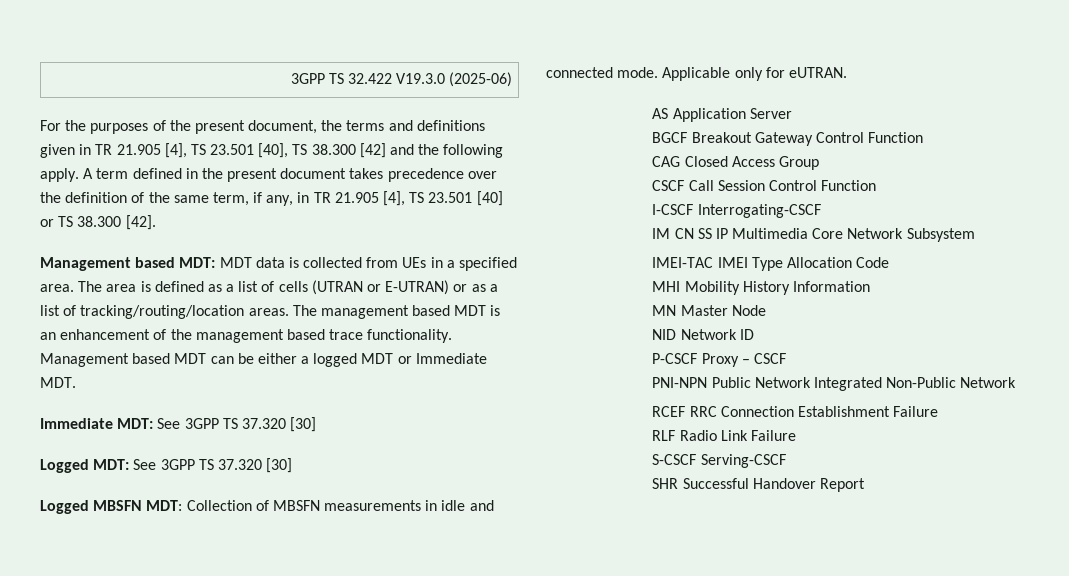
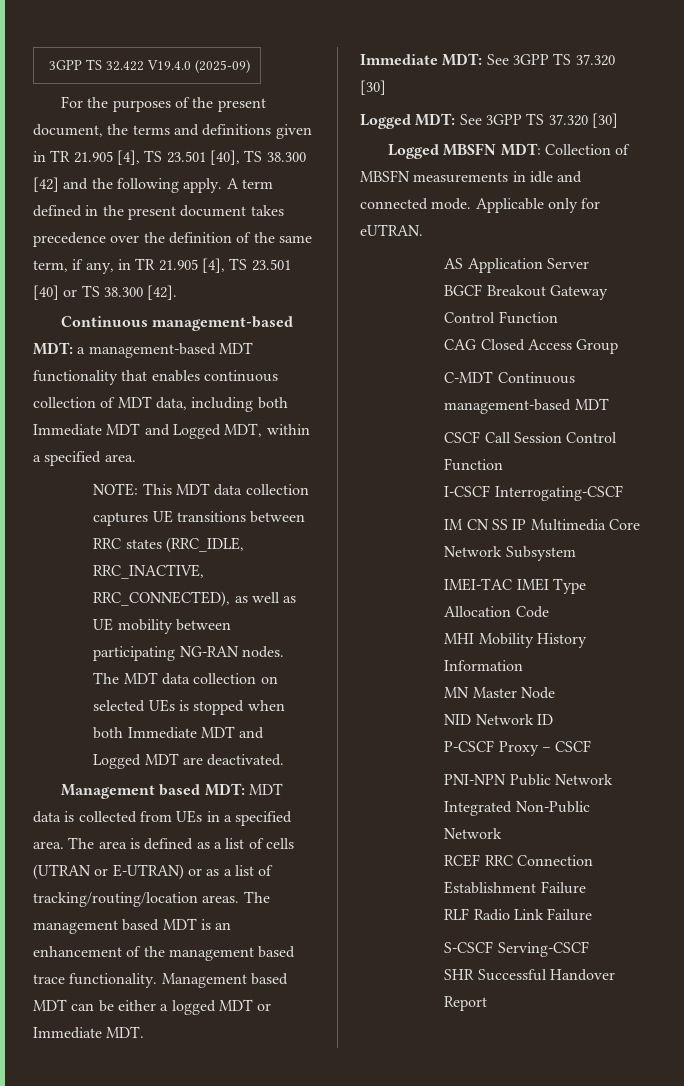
[396,72,513,87] V19.3.0 (2025-06) -> [147,59,251,73] V19.4.0 (2025-09)
(156, 222) none -> [61,316,294,331] [33,342,253,358] [33,370,278,385] [33,396,288,412] [33,423,310,439] [33,451,136,466] [93,483,309,496] [93,510,306,526] [93,537,244,553] [93,564,205,579] [93,591,297,607] [93,618,231,634] [93,646,284,661] [93,672,278,685] [93,699,285,715] [93,726,265,739] [93,753,285,769] // Continuous management-based MDT: a management-based MDT functionality that enables continuous collection of MDT data, including both Immediate MDT and Logged MDT, within a specified area. // NOTE: This MDT data collection captures UE transitions between RRC states (RRC_IDLE, RRC_INACTIVE, RRC_CONNECTED), as well as UE mobility between participating NG-RAN nodes. The MDT data collection on selected UEs is stopped when both Immediate MDT and Logged MDT are deactivated.
(819, 163) none -> [444,371,575,384] [444,398,609,414] // C-MDT Continuous management-based MDT

